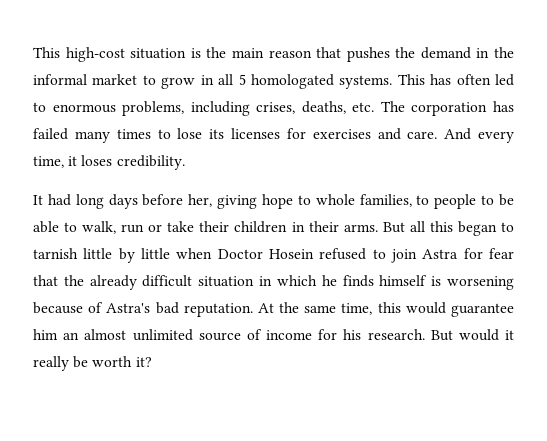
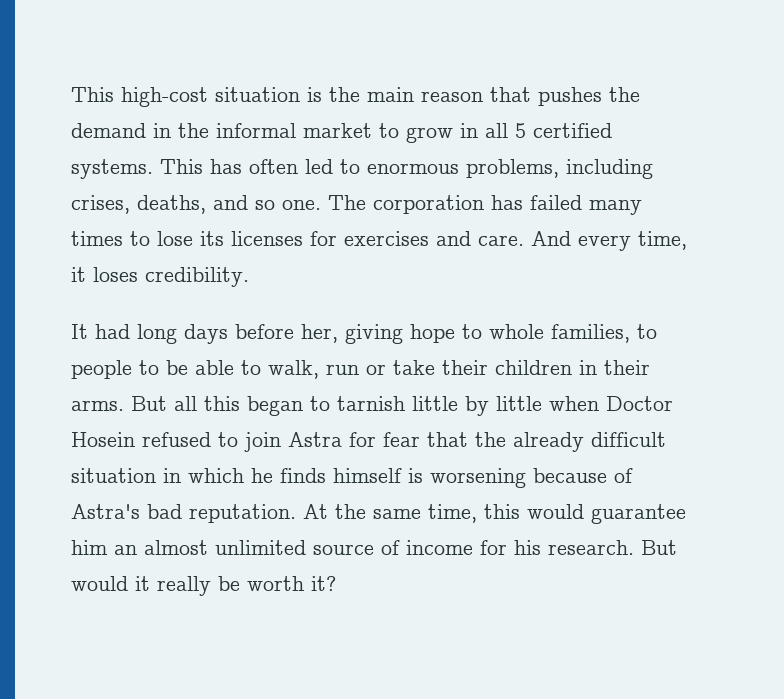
[250,74,334,89] homologated -> [533,123,612,138] certified
[352,102,375,112] etc. -> [213,195,321,210] and so one.

